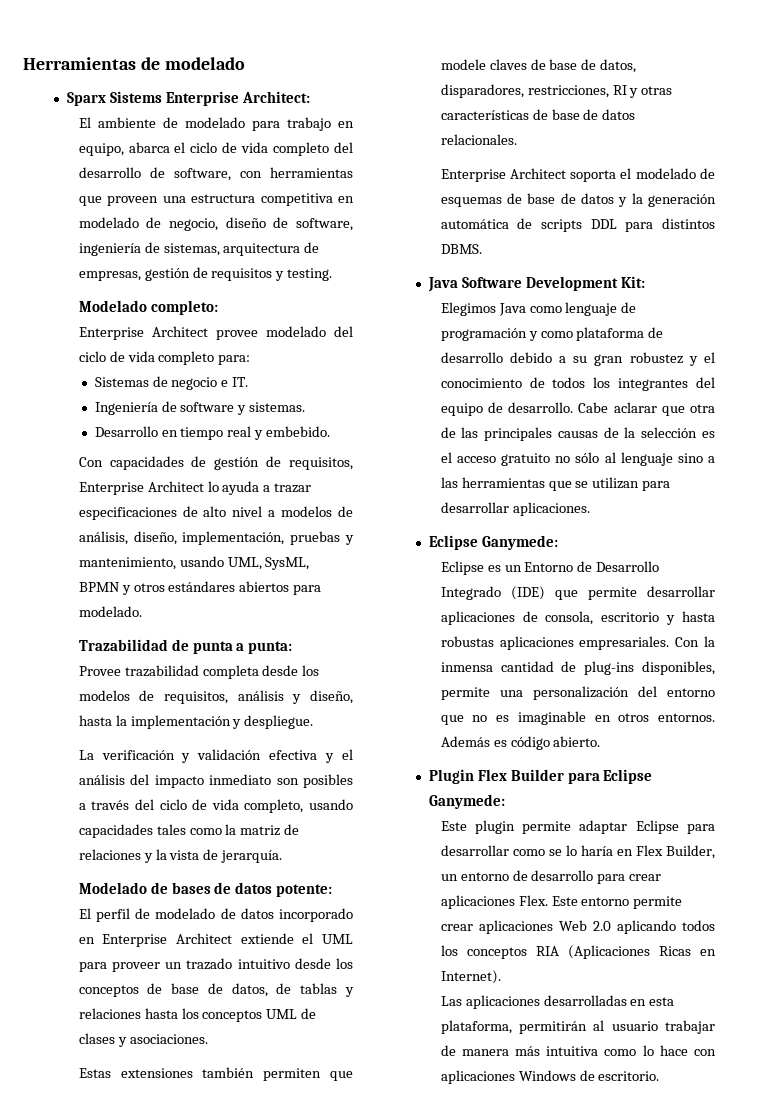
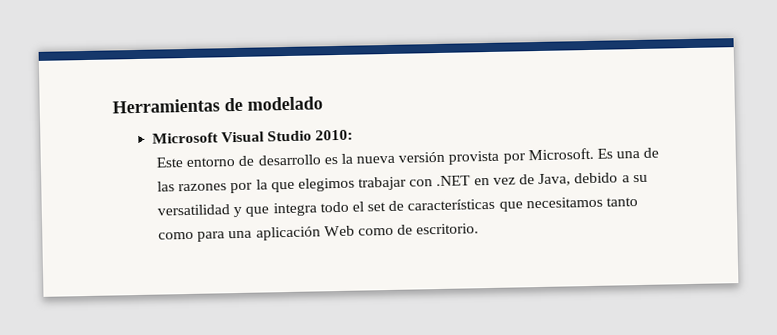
[66,91,310,106] [78,117,354,131] [78,142,354,156] [78,167,353,181] [78,193,354,206] [78,217,353,231] [78,242,320,256] [78,267,333,281] [78,300,218,315] [78,326,353,340] [78,351,251,365] [94,376,249,390] [94,401,306,415] [94,426,331,440] [78,456,353,470] [78,481,312,495] [78,506,353,520] [78,531,354,545] [78,556,310,570] [78,581,322,595] [78,606,142,617] [78,639,293,654] [78,665,320,679] [78,690,353,704] [78,715,314,729] [78,749,353,763] [78,774,353,788] [78,799,353,813] [78,824,300,838] [78,849,283,863] [78,882,333,897] [78,908,353,922] [78,933,353,947] [78,958,353,972] [78,983,354,997] [78,1008,317,1022] [78,1033,208,1047] [78,1067,353,1081] [440,59,637,73] [440,84,673,98] [440,109,636,120] [440,134,517,145] [440,168,715,182] [440,193,716,207] [440,218,715,232] [440,244,482,254] [427,276,645,292] [440,302,637,316] [440,327,664,341] [440,352,715,366] [440,377,715,391] [440,402,715,416] [440,427,715,441] [440,452,715,466] [440,477,671,491] [440,502,590,516] [428,535,558,550] [440,561,660,575] [440,586,715,600] [440,611,715,625] [440,636,715,650] [440,661,715,675] [440,686,715,700] [440,711,715,725] [440,736,601,750] [428,769,653,784] [428,794,505,809] [440,820,715,834] [440,845,715,859] [440,870,662,884] [440,895,683,909] [440,920,715,934] [440,945,716,959] [440,970,501,984] [440,995,675,1009] [440,1020,715,1034] [440,1045,716,1056] [440,1070,576,1084] Sparx Sistems Enterprise Architect: // El ambiente de modelado para trabajo en equipo, abarca el ciclo de vida completo del desarrollo de software, con herramientas que proveen una estructura competitiva en modelado de negocio, diseño de software, ingeniería de sistemas, arquitectura de empresas, gestión de requisitos y testing. // Modelado completo: // Enterprise Architect provee modelado del ciclo de vida completo para: // Sistemas de negocio e IT. // Ingeniería de software y sistemas. // Desarrollo en tiempo real y embebido. // Con capacidades de gestión de requisitos, Enterprise Architect lo ayuda a trazar especificaciones de alto nivel a modelos de análisis, diseño, implementación, pruebas y mantenimiento, usando UML, SysML, BPMN y otros estándares abiertos para modelado. // Trazabilidad de punta a punta: // Provee trazabilidad completa desde los modelos de requisitos, análisis y diseño, hasta la implementación y despliegue. // La verificación y validación efectiva y el análisis del impacto inmediato son posibles a través del ciclo de vida completo, usando capacidades tales como la matriz de relaciones y la vista de jerarquía. // Modelado de bases de datos potente: // El perfil de modelado de datos incorporado en Enterprise Architect extiende el UML para proveer un trazado intuitivo desde los conceptos de base de datos, de tablas y relaciones hasta los conceptos UML de clases y asociaciones. // Estas extensiones también permiten que modele claves de base de datos, disparadores, restricciones, RI y otras características de base de datos relacionales. // Enterprise Architect soporta el modelado de esquemas de base de datos y la generación automática de scripts DDL para distintos DBMS. // Java Software Development Kit: // Elegimos Java como lenguaje de programación y como plataforma de desarrollo debido a su gran robustez y el conocimiento de todos los integrantes del equipo de desarrollo. Cabe aclarar que otra de las principales causas de la selección es el acceso gratuito no sólo al lenguaje sino a las herramientas que se utilizan para desarrollar aplicaciones. // Eclipse Ganymede: // Eclipse es un Entorno de Desarrollo Integrado (IDE) que permite desarrollar aplicaciones de consola, escritorio y hasta robustas aplicaciones empresariales. Con la inmensa cantidad de plug-ins disponibles, permite una personalización del entorno que no es imaginable en otros entornos. Además es código abierto. // Plugin Flex Builder para Eclipse Ganymede: // Este plugin permite adaptar Eclipse para desarrollar como se lo haría en Flex Builder, un entorno de desarrollo para crear aplicaciones Flex. Este entorno permite crear aplicaciones Web 2.0 aplicando todos los conceptos RIA (Aplicaciones Ricas en Internet). // Las aplicaciones desarrolladas en esta plataforma, permitirán al usuario trabajar de manera más intuitiva como lo hace con aplicaciones Windows -> [151,129,354,144] [155,147,660,168] [156,172,648,194] [156,196,639,218] [157,225,394,242] Microsoft Visual Studio 2010: // Este entorno de desarrollo es la nueva versión provista por Microsoft. Es una de las razones por la que elegimos trabajar con .NET en vez de Java, debido a su versatilidad y que integra todo el set de características que necesitamos tanto como para una aplicación Web como

